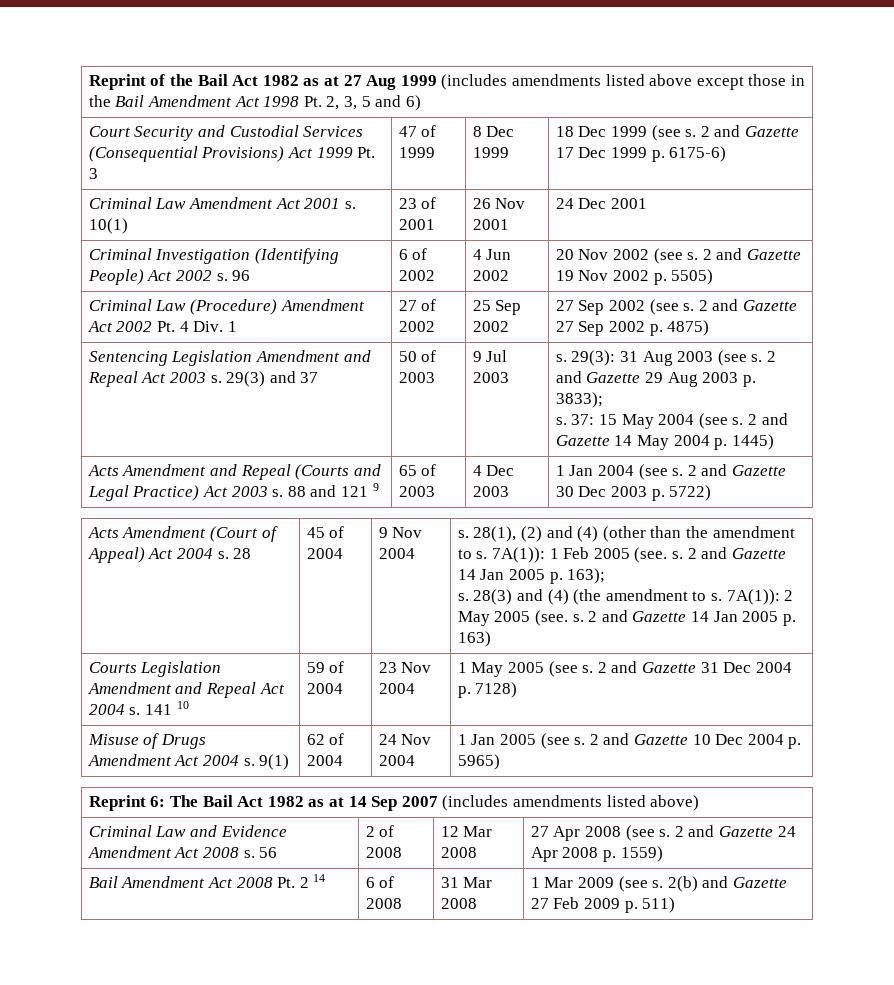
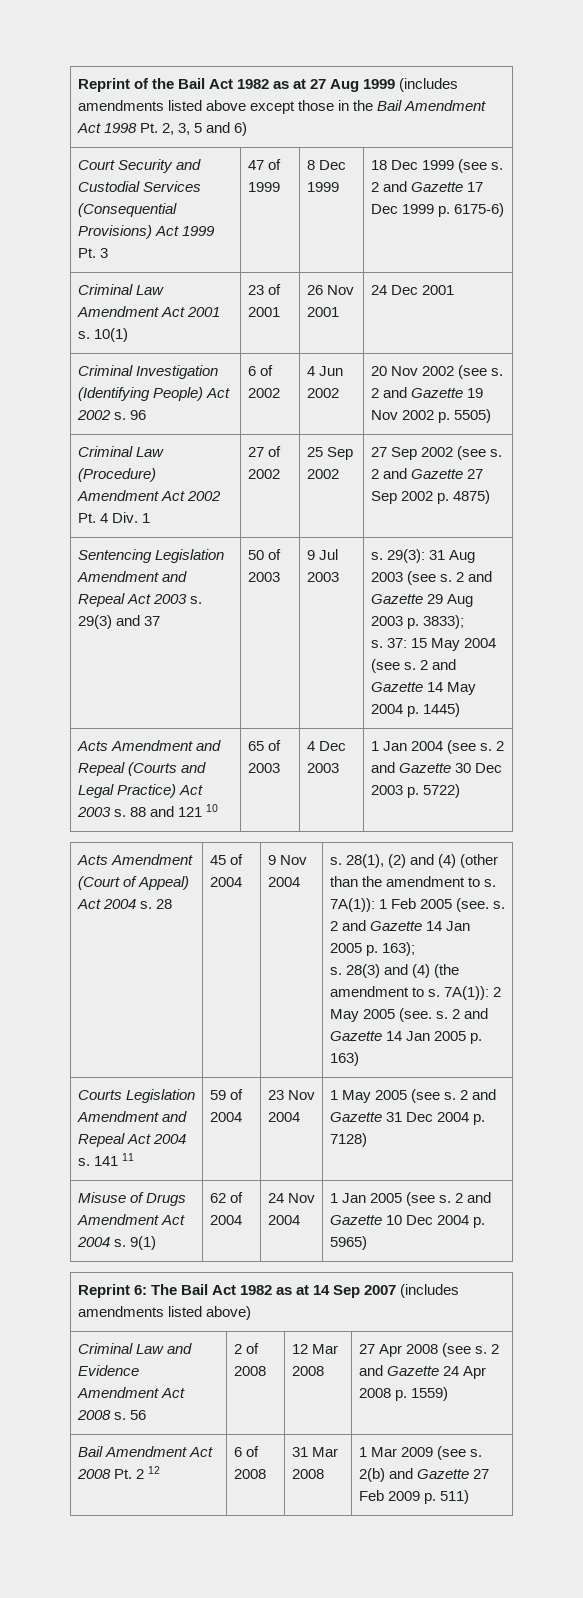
[372,483,379,491] 9 -> [205,804,218,812] 10
[176,701,189,709] 10 -> [121,1153,134,1161] 11
[313,874,326,882] 14 -> [147,1466,160,1474] 12

